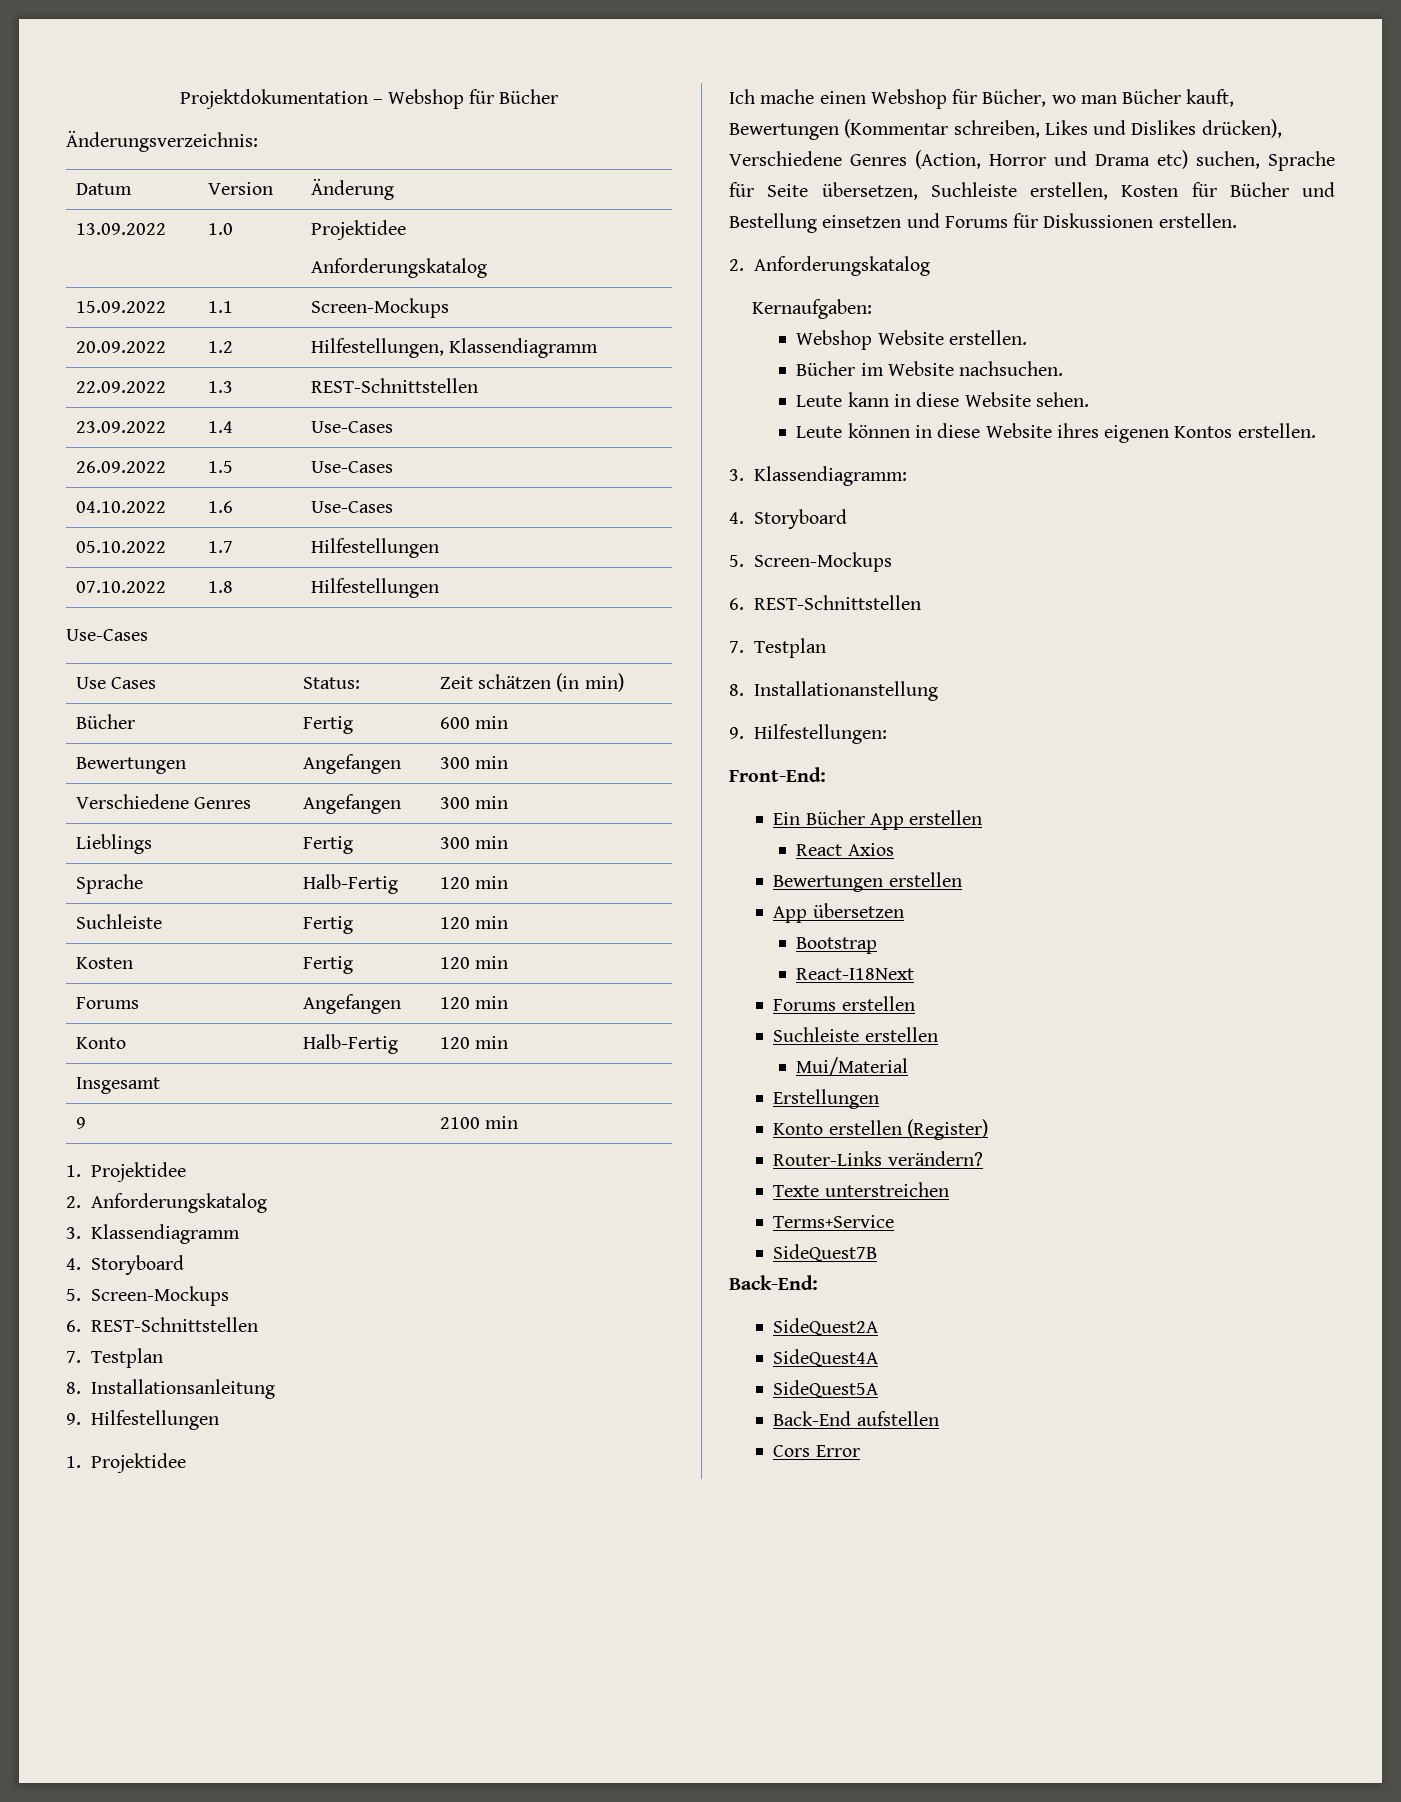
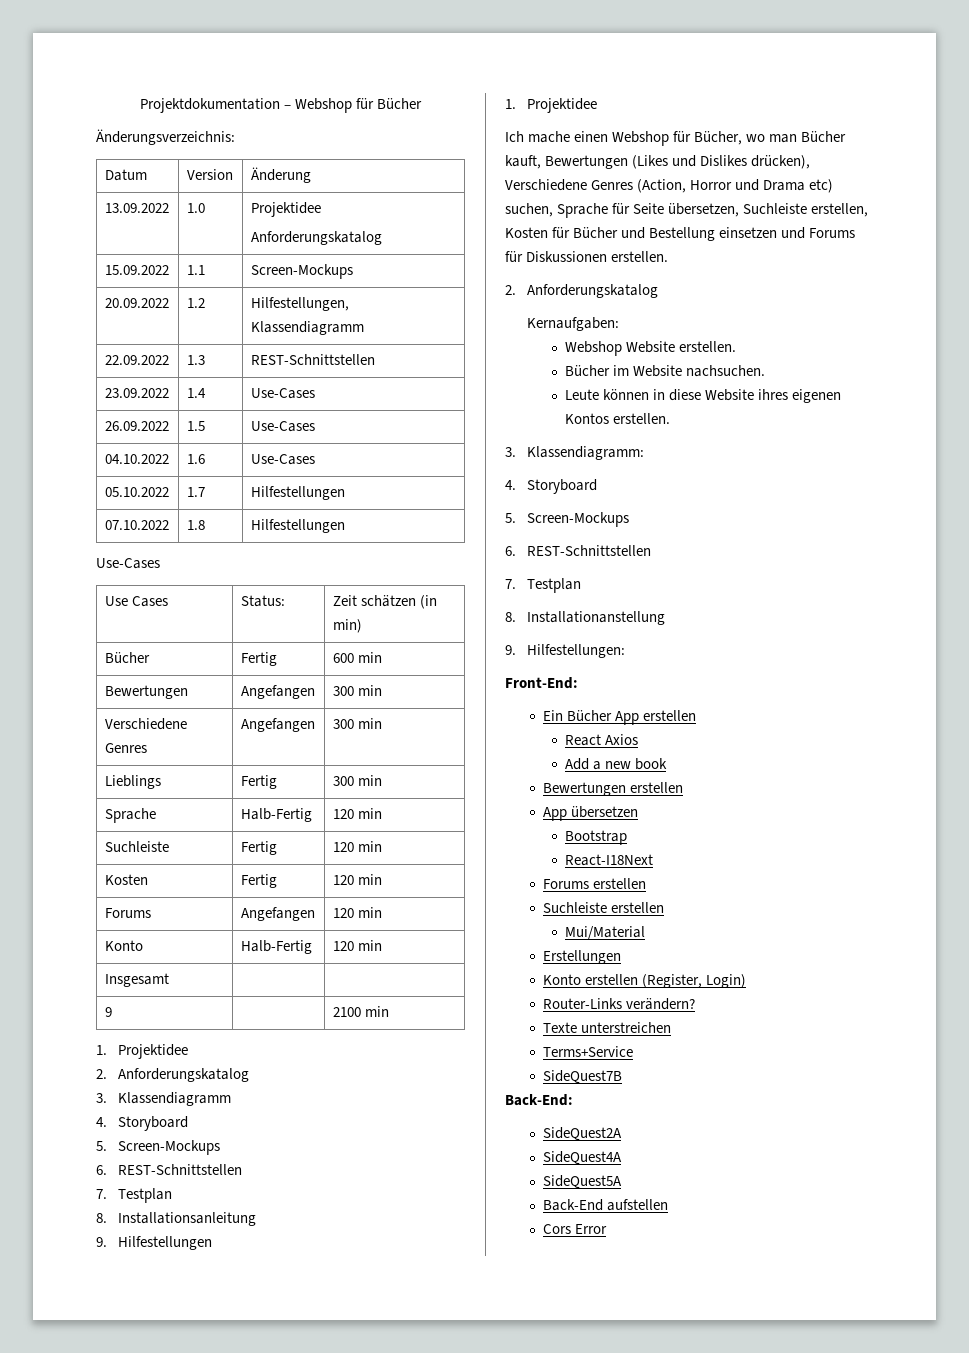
[844,119,1088,138] (Kommentar schreiben, Likes -> [632,155,669,169] (Likes
[796,392,1089,407] // Leute kann in diese Website sehen. -> (766, 371) none
(894, 849) none -> [565,758,668,770] // Add a new book
[906,1119,988,1140] (Register) -> [642,974,747,988] (Register, Login)

